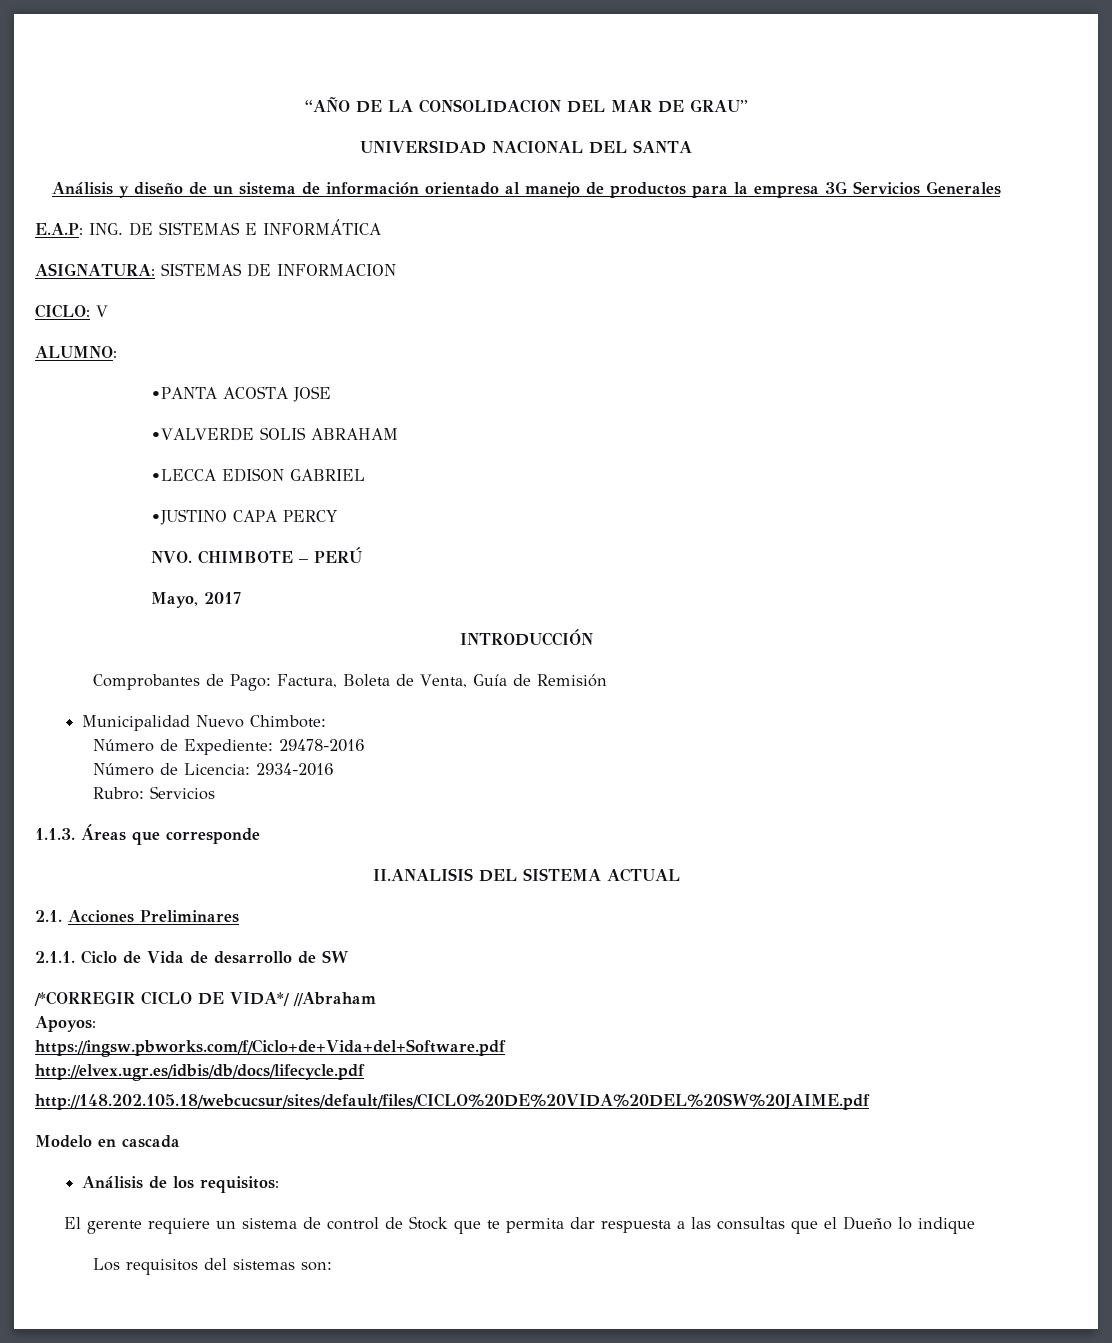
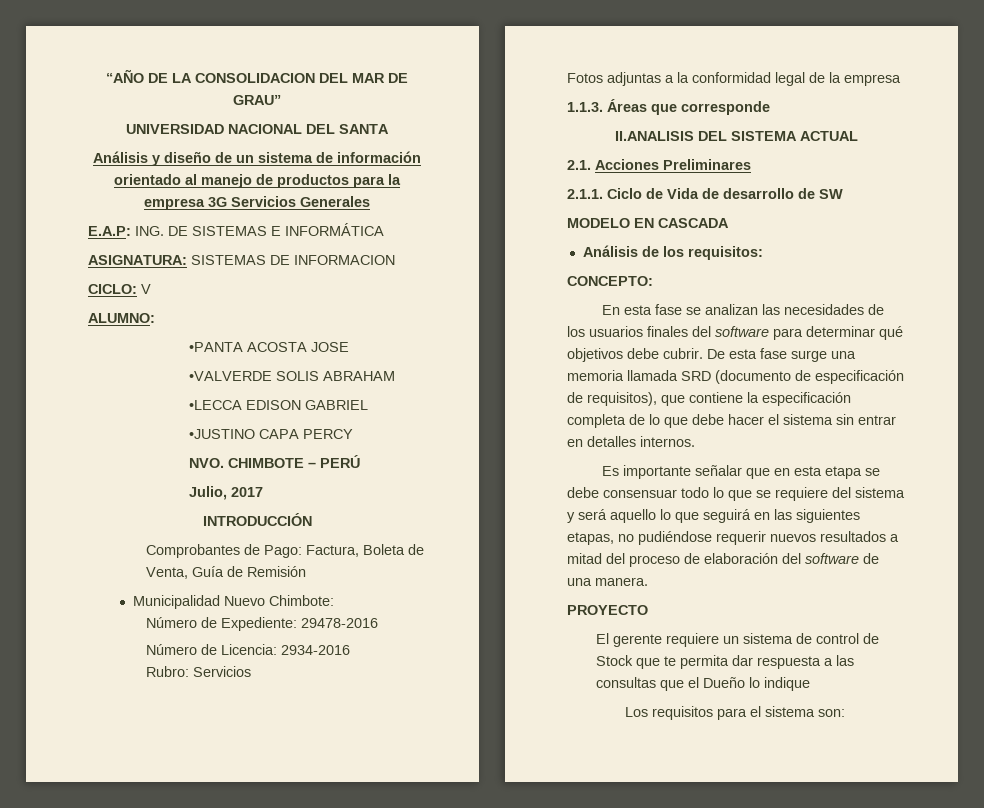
[150,592,198,608] Mayo, -> [189,486,228,500] Julio,
(215, 793) none -> [567,72,901,86] // Fotos adjuntas a la conformidad legal de la empresa
[34,991,376,1006] [35,1016,96,1032] [35,1039,506,1057] [35,1064,365,1081] [35,1093,870,1110] [35,1135,180,1148] [82,1176,280,1193] /*CORREGIR CICLO DE VIDA*/ //Abraham // Apoyos: // https://ingsw.pbworks.com/f/Ciclo+de+Vida+del+Software.pdf // http://elvex.ugr.es/idbis/db/docs/lifecycle.pdf // http://148.202.105.18/webcucsur/sites/default/files/CICLO%20DE%20VIDA%20DEL%20SW%20JAIME.pdf // Modelo en cascada // Análisis de los requisitos: -> [567,218,729,228] [582,245,763,260] [567,276,653,286] [602,304,885,315] [567,326,903,340] [567,348,856,362] [567,370,904,384] [567,392,851,406] [567,414,896,428] [567,436,695,447] [602,465,881,479] [567,487,905,501] [567,509,860,523] [567,531,899,545] [567,553,879,567] [567,577,648,586] [567,605,648,615] MODELO EN CASCADA // Análisis de los requisitos: // CONCEPTO: // En esta fase se analizan las necesidades de los usuarios finales del software para determinar qué objetivos debe cubrir. De esta fase surge una memoria llamada SRD (documento de especificación de requisitos), que contiene la especificación completa de lo que debe hacer el sistema sin entrar en detalles internos. // Es importante señalar que en esta etapa se debe consensuar todo lo que se requiere del sistema y será aquello lo que seguirá en las siguientes etapas, no pudiéndose requerir nuevos resultados a mitad del proceso de elaboración del software de una manera. // PROYECTO
[203,1258,295,1270] del sistemas -> [716,706,815,720] para el sistema

